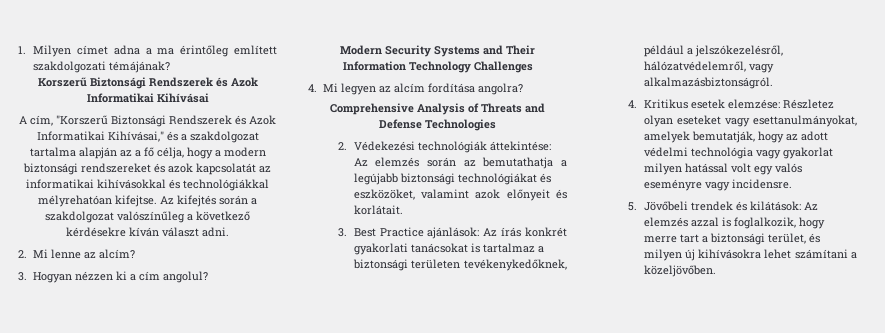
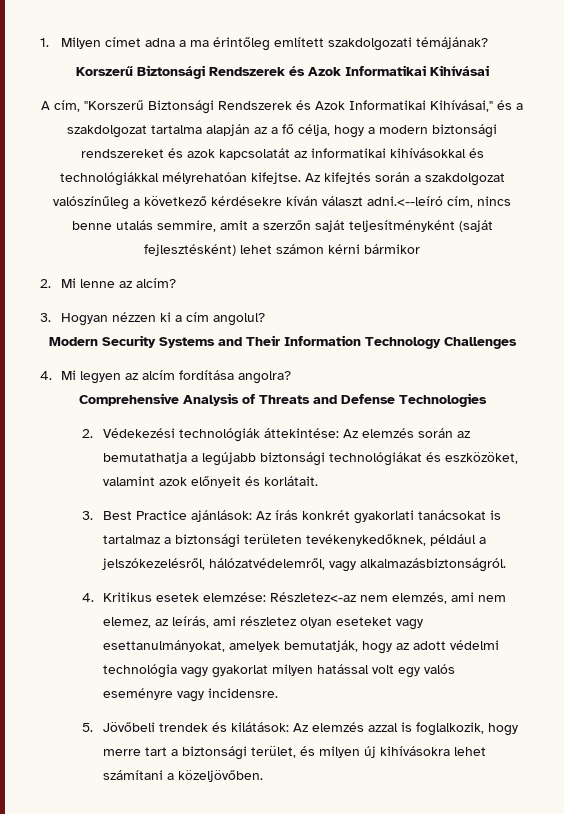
[202,227,229,237] adni. -> [367,196,511,208] [71,220,493,232] [144,244,420,256] adni.<--leíró cím, nincs benne utalás semmire, amit a szerzőn saját teljesítményként (saját fejlesztésként) lehet számon kérni bármikor
[782,99,834,109] Részletez -> [269,592,506,604] [102,616,297,628] Részletez<-az nem elemzés, ami nem elemez, az leírás, ami részletez

